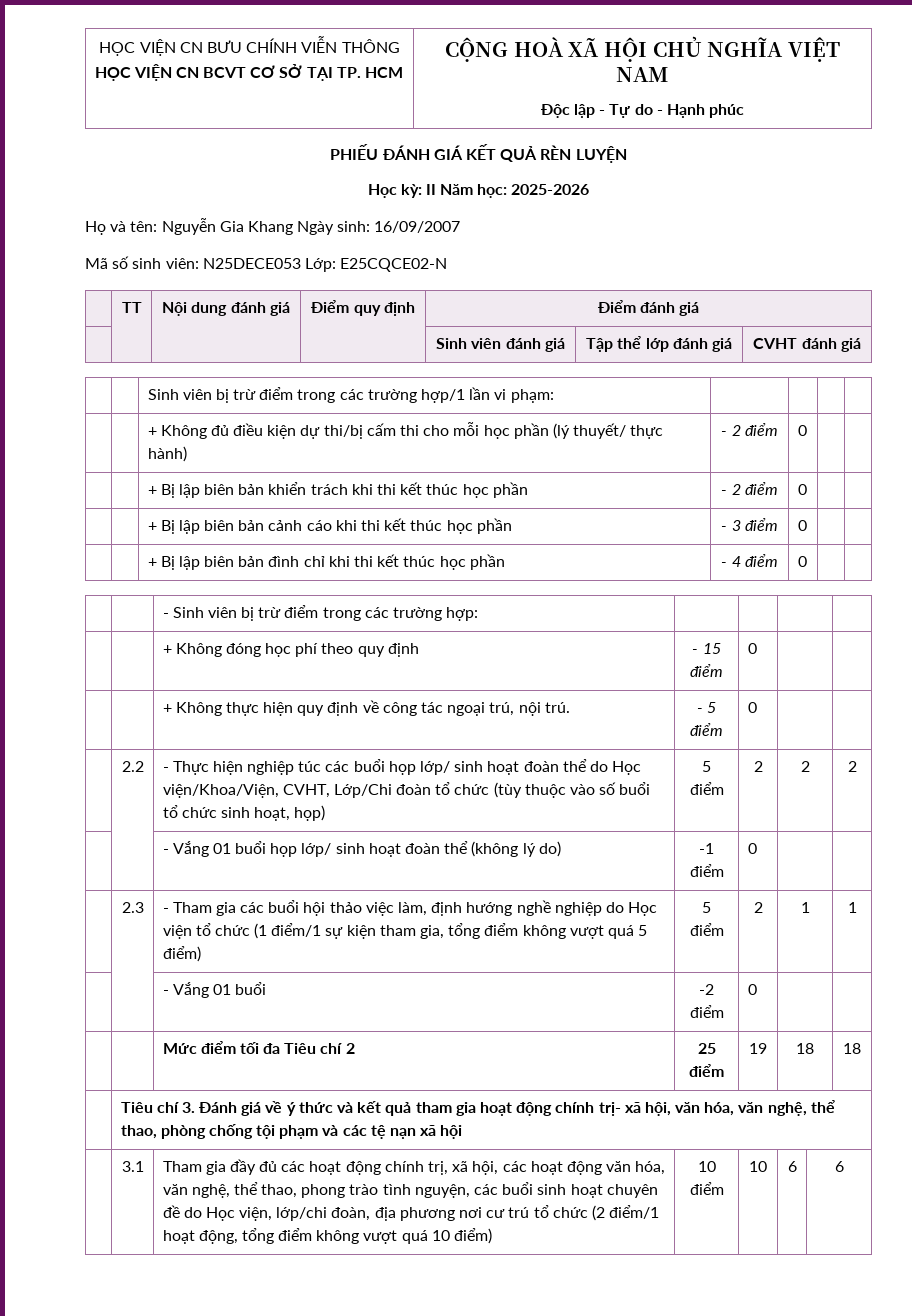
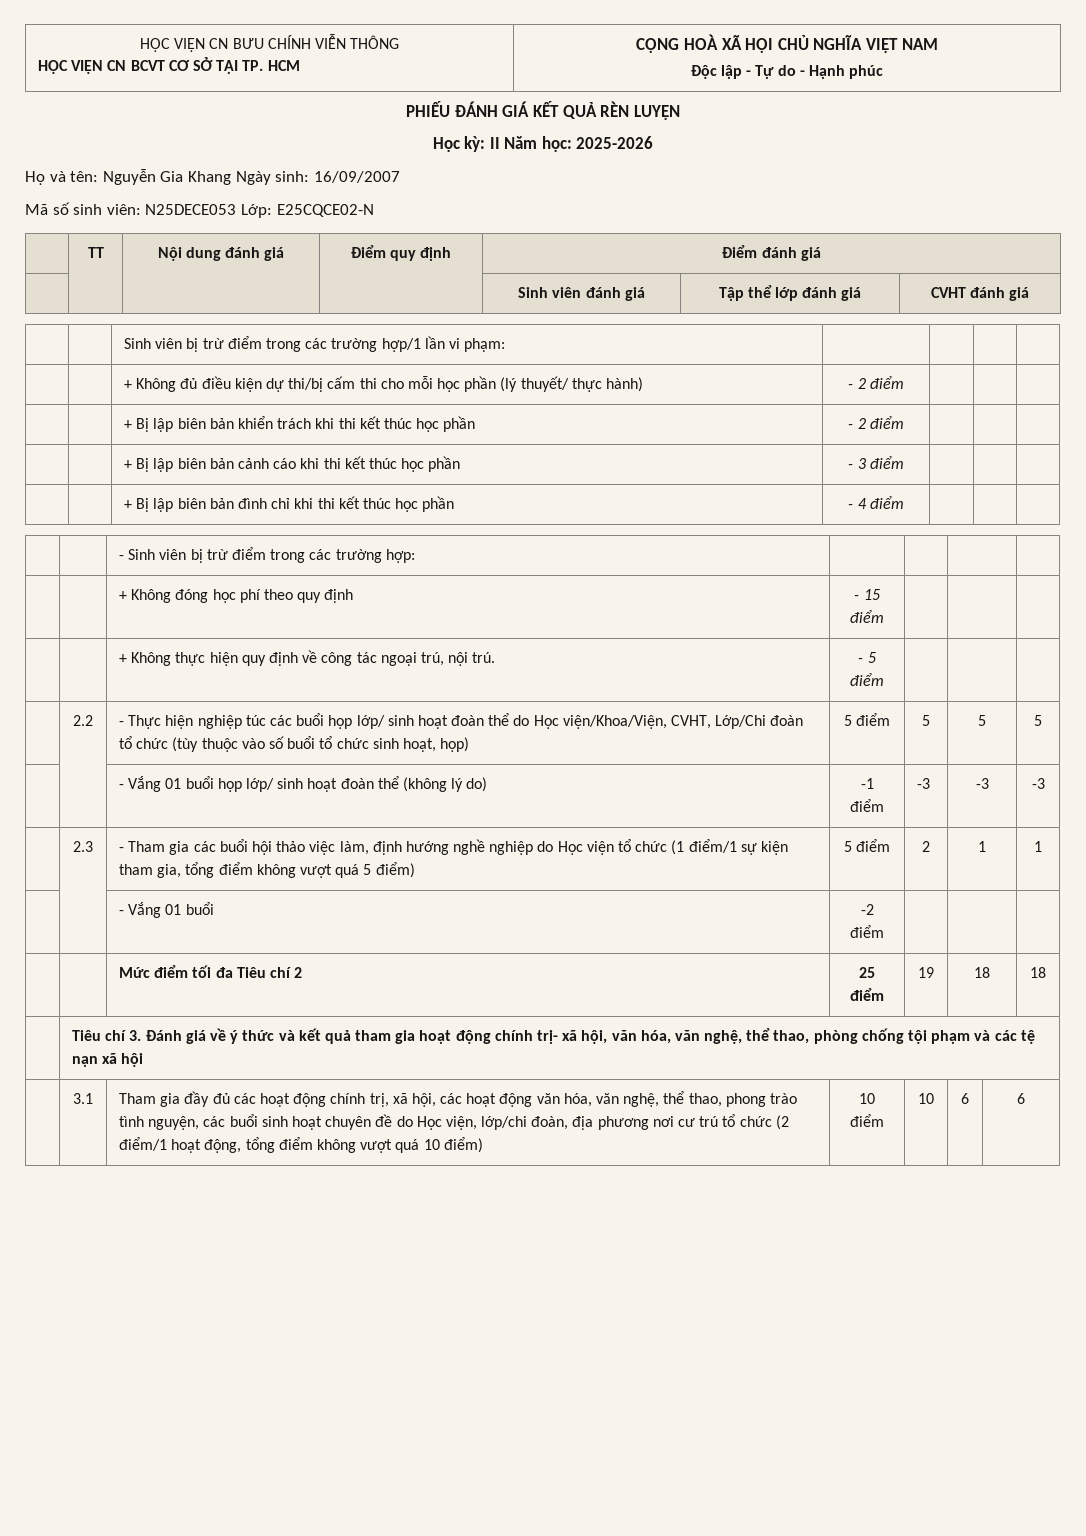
[797,425,807,436] 0 -> (904, 382) none
[797,484,807,495] 0 -> (904, 422) none
[797,520,807,531] 0 -> (904, 462) none
[797,556,807,567] 0 -> (904, 502) none
[747,643,757,654] 0 -> (884, 616) none
[747,702,757,713] 0 -> (884, 679) none
[753,761,763,772] [800,761,810,772] [847,761,857,772] 2 | 2 | 2 -> [922,715,930,726] [978,715,986,726] [1034,715,1042,726] 5 | 5 | 5
[747,843,757,854] 0 | | -> [917,778,931,789] [975,778,989,789] [1031,778,1045,789] -3 | -3 | -3
[747,984,757,995] 0 -> (884, 931) none

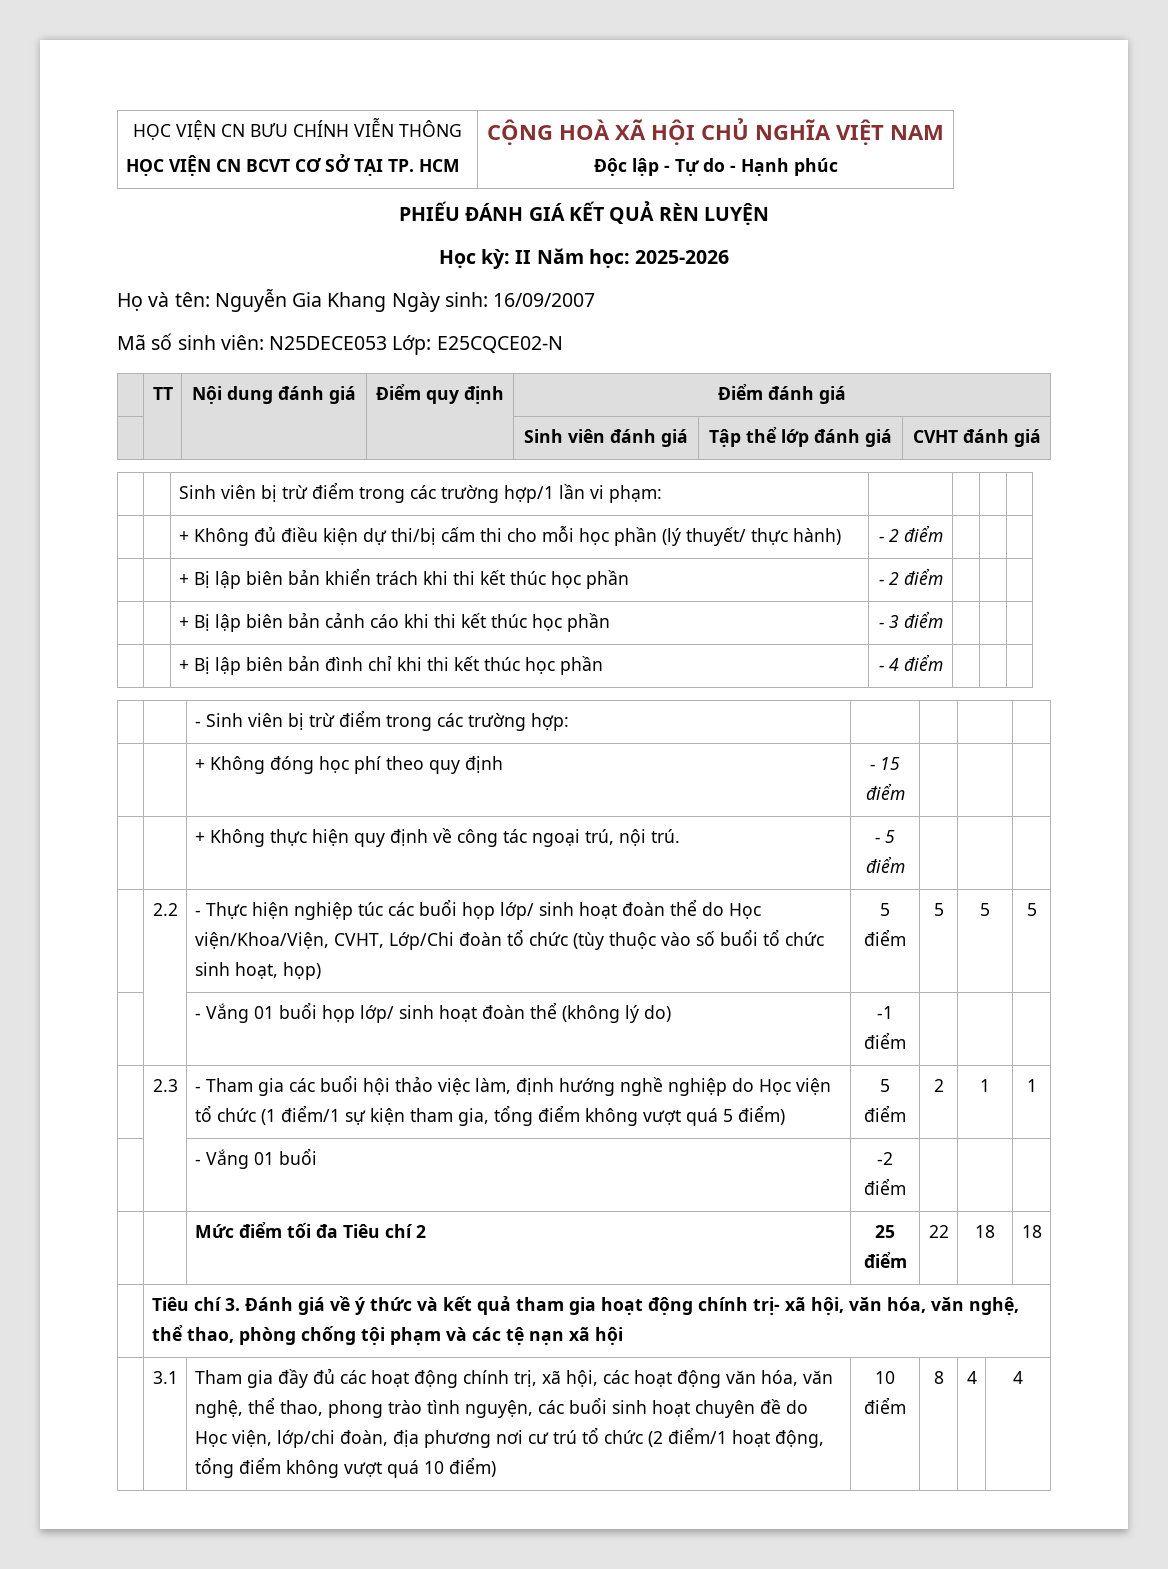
[917,778,931,789] [975,778,989,789] [1031,778,1045,789] -3 | -3 | -3 -> (906, 1040) | |
[918,967,934,978] 19 -> [928,1225,949,1238] 22
[918,1093,934,1104] [961,1093,969,1104] [1017,1093,1025,1104] 10 | 6 | 6 -> [933,1371,944,1384] [966,1371,977,1384] [1013,1371,1023,1384] 8 | 4 | 4

